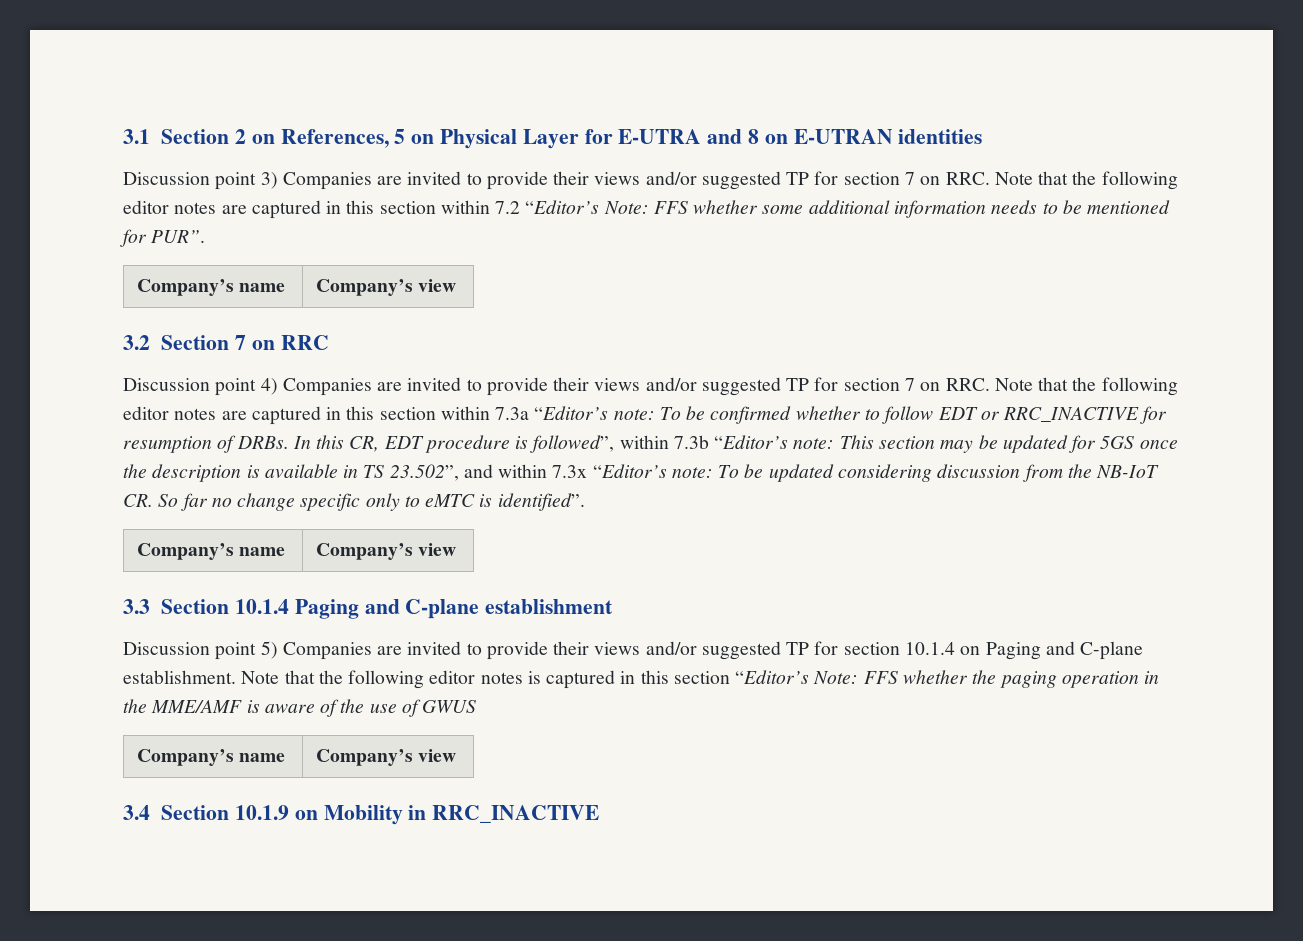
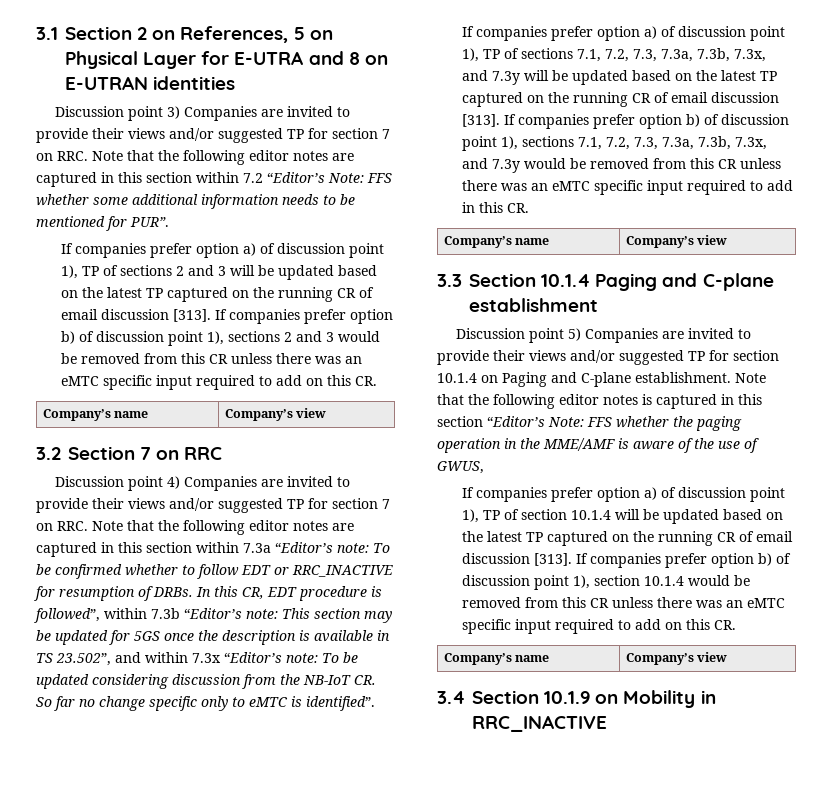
(206, 236) none -> [61,243,385,258] [61,265,378,280] [61,287,375,302] [61,309,394,324] [61,331,381,346] [61,353,363,364] [61,375,378,390] // If companies prefer option a) of discussion point 1), TP of sections 2 and 3 will be updated based on the latest TP captured on the running CR of email discussion [313]. If companies prefer option b) of discussion point 1), sections 2 and 3 would be removed from this CR unless there was an eMTC specific input required to add on this CR.
(585, 502) none -> [462,26,786,41] [462,48,767,62] [462,70,778,85] [462,92,780,107] [462,114,790,129] [462,136,768,151] [462,158,782,173] [462,180,794,195] [462,202,530,213] // If companies prefer option a) of discussion point 1), TP of sections 7.1, 7.2, 7.3, 7.3a, 7.3b, 7.3x, and 7.3y will be updated based on the latest TP captured on the running CR of email discussion [313]. If companies prefer option b) of discussion point 1), sections 7.1, 7.2, 7.3, 7.3a, 7.3b, 7.3x, and 7.3y would be removed from this CR unless there was an eMTC specific input required to add in this CR.
[422,700,477,713] GWUS -> [437,461,484,474] [462,487,786,502] [462,509,784,524] [462,531,794,546] [462,553,792,568] [462,575,751,590] [462,597,786,608] [462,619,737,634] GWUS, // If companies prefer option a) of discussion point 1), TP of section 10.1.4 will be updated based on the latest TP captured on the running CR of email discussion [313]. If companies prefer option b) of discussion point 1), section 10.1.4 would be removed from this CR unless there was an eMTC specific input required to add on this CR.

